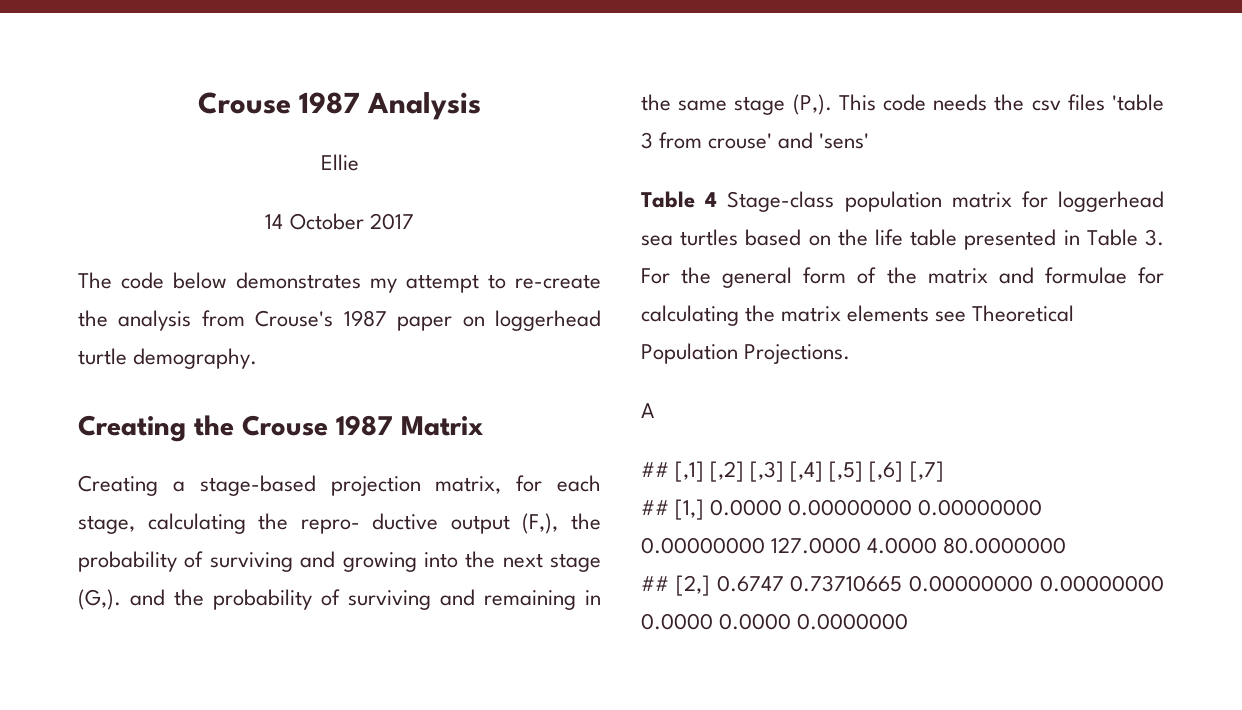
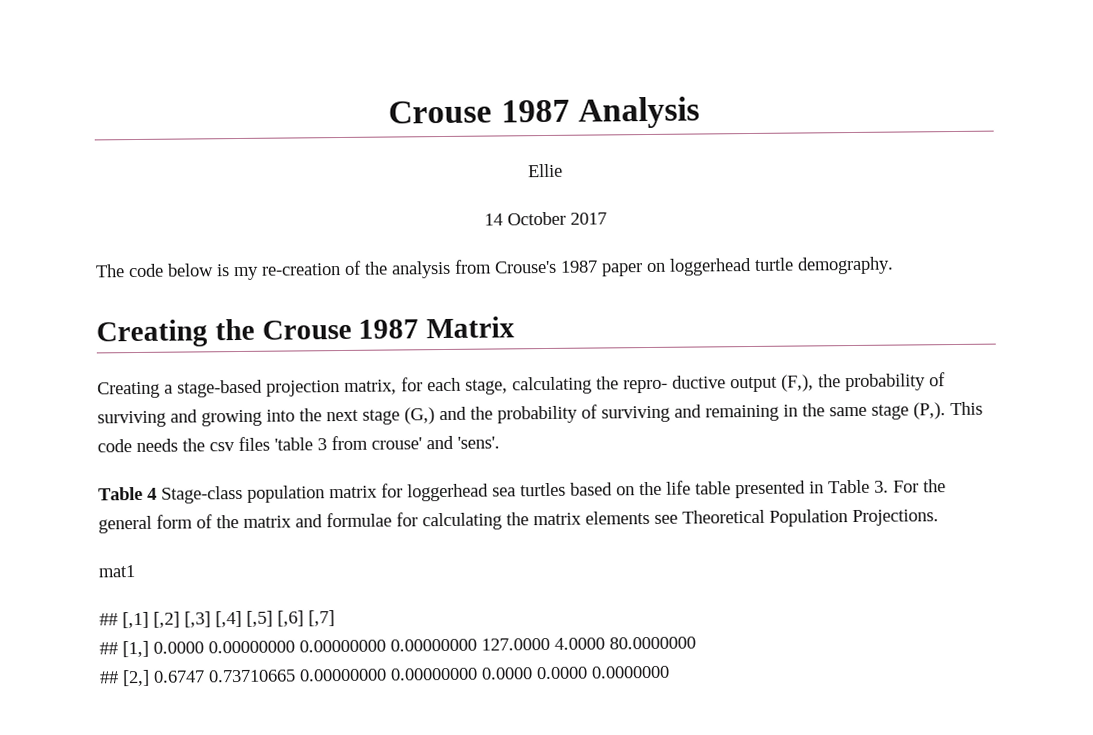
[236,272,601,293] demonstrates my attempt to re-create -> [216,260,362,281] is my re-creation of
[78,589,121,610] (G,). -> [404,407,435,425] (G,)
[819,133,870,149] 'sens' -> [457,436,500,449] 'sens'.
[641,403,654,418] A -> [98,565,136,578] mat1

